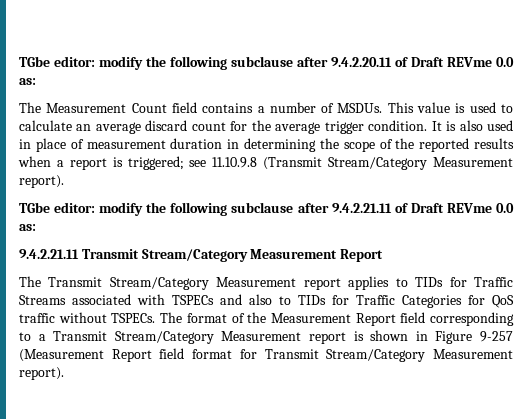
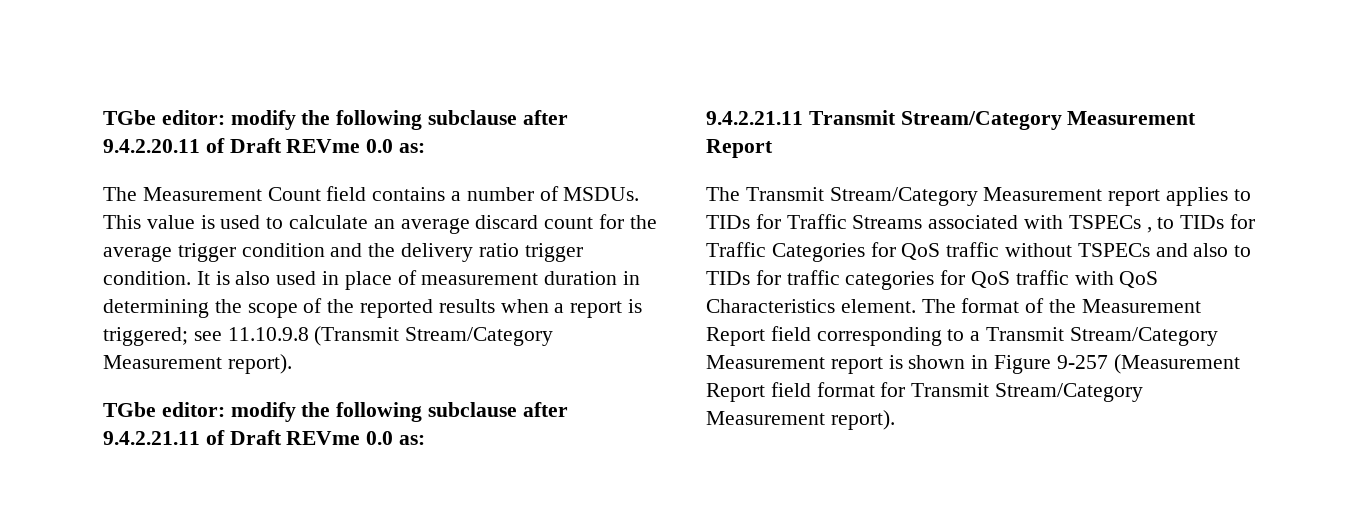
(364, 127) none -> [241,243,583,262] condition and the delivery ratio trigger
[220,294,272,305] and also -> [1146,227,1152,233] ,
[111,313,156,323] TSPECs. -> [1077,243,1252,257] [706,270,1159,290] [706,299,916,313] TSPECs and also to TIDs for traffic categories for QoS traffic with QoS Characteristics element.

